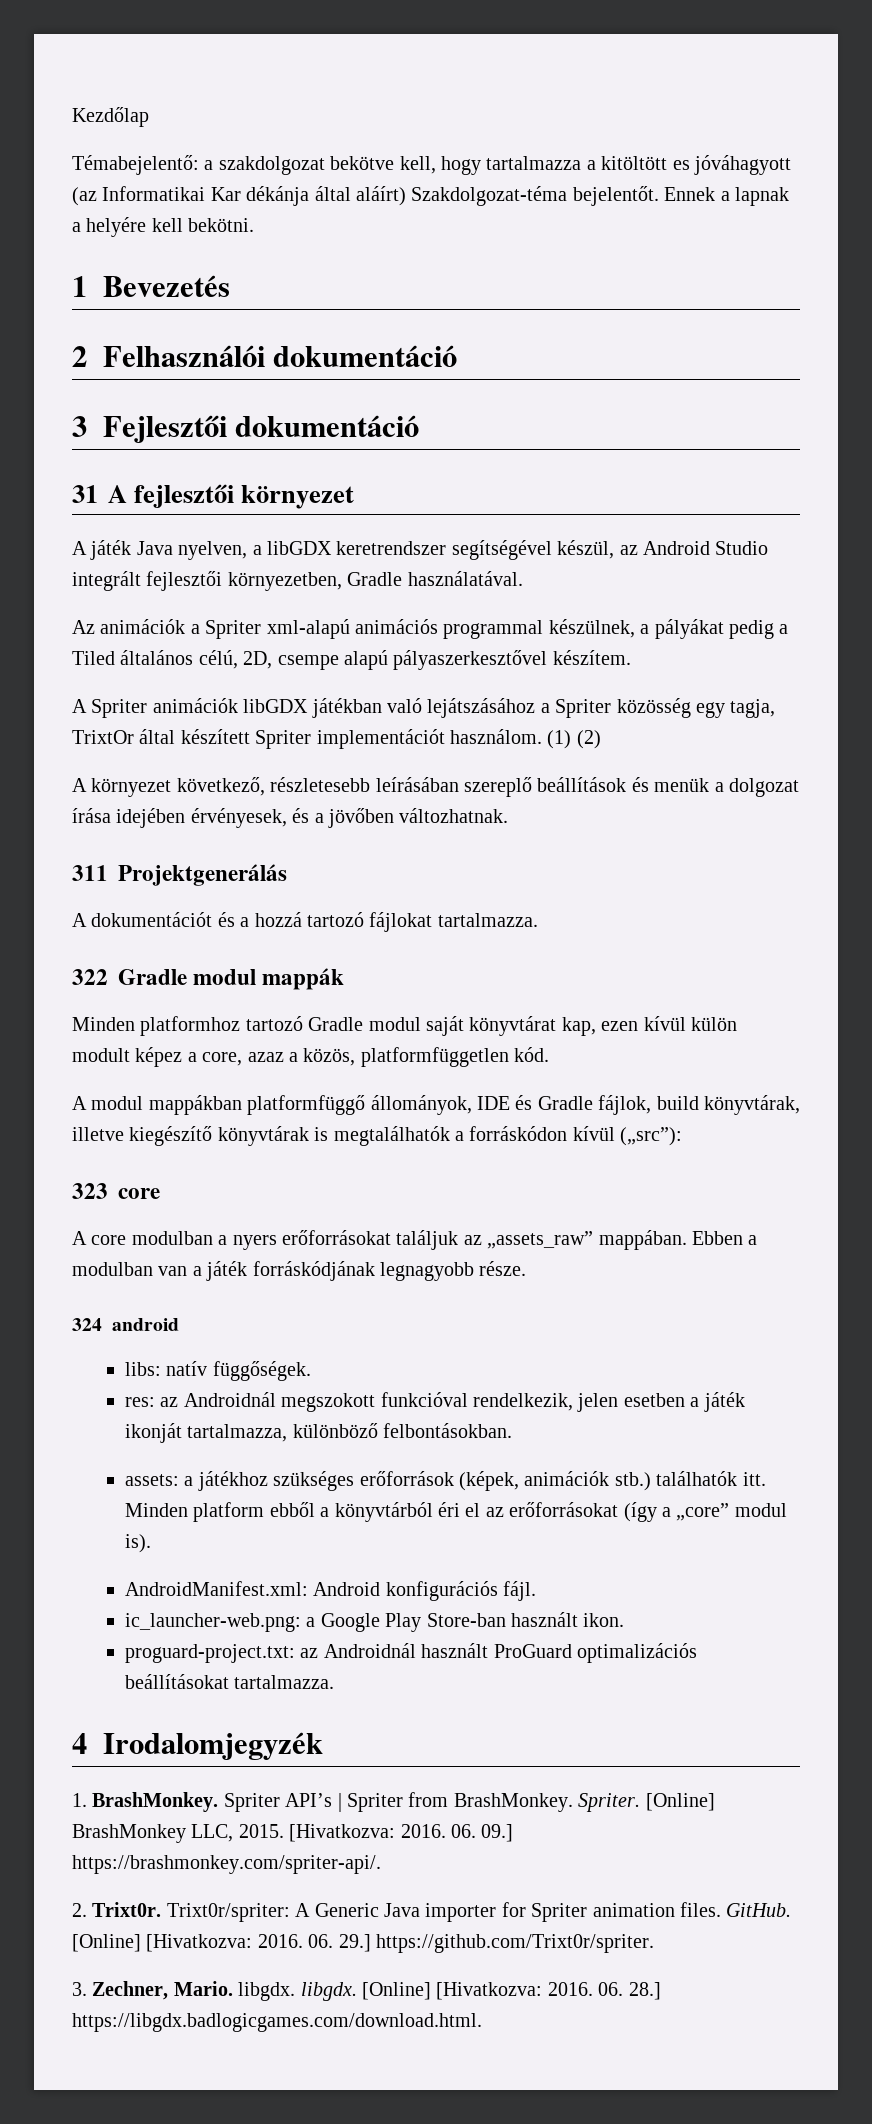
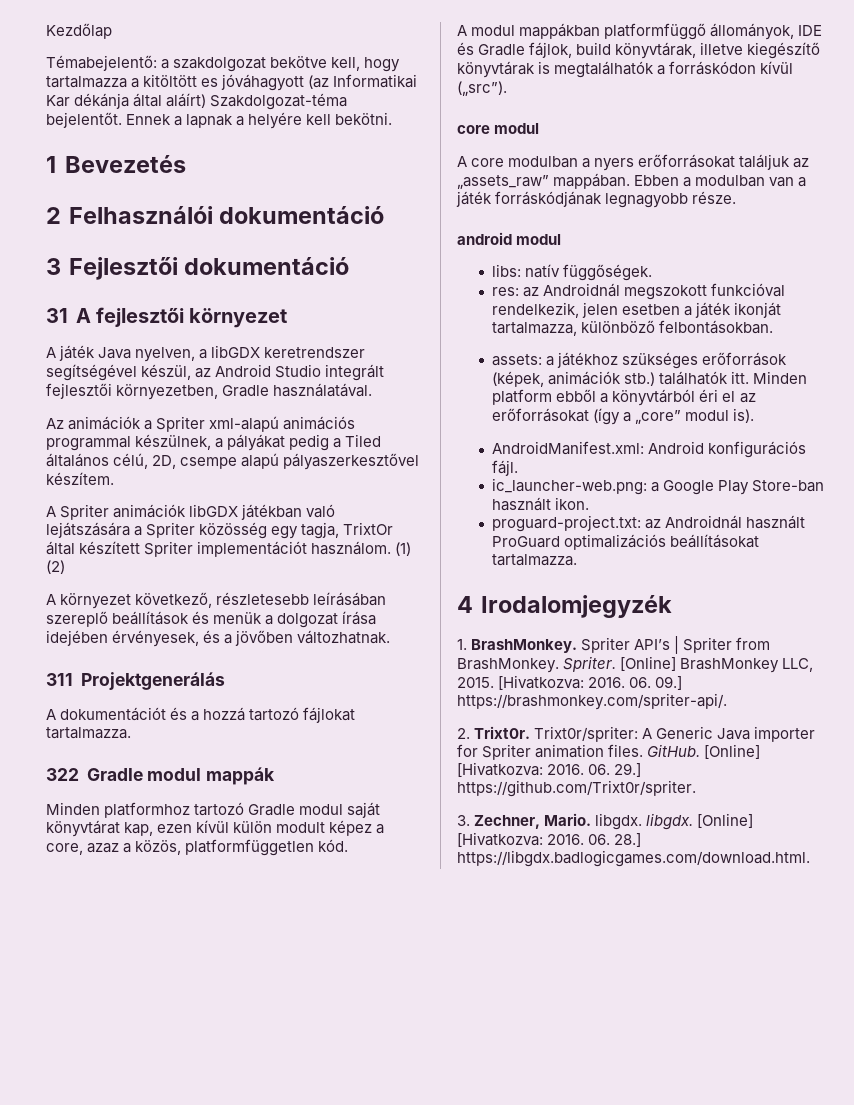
[427,698,536,718] lejátszásához -> [46,522,130,538] lejátszására
[620,1127,683,1146] [72,1183,160,1199] („src”): // 323 core -> [457,81,507,96] [457,123,540,134] („src”). // core modul
[72,1318,102,1331] 324 -> (737, 197) none
(179, 1324) none -> [516,234,562,245] modul

